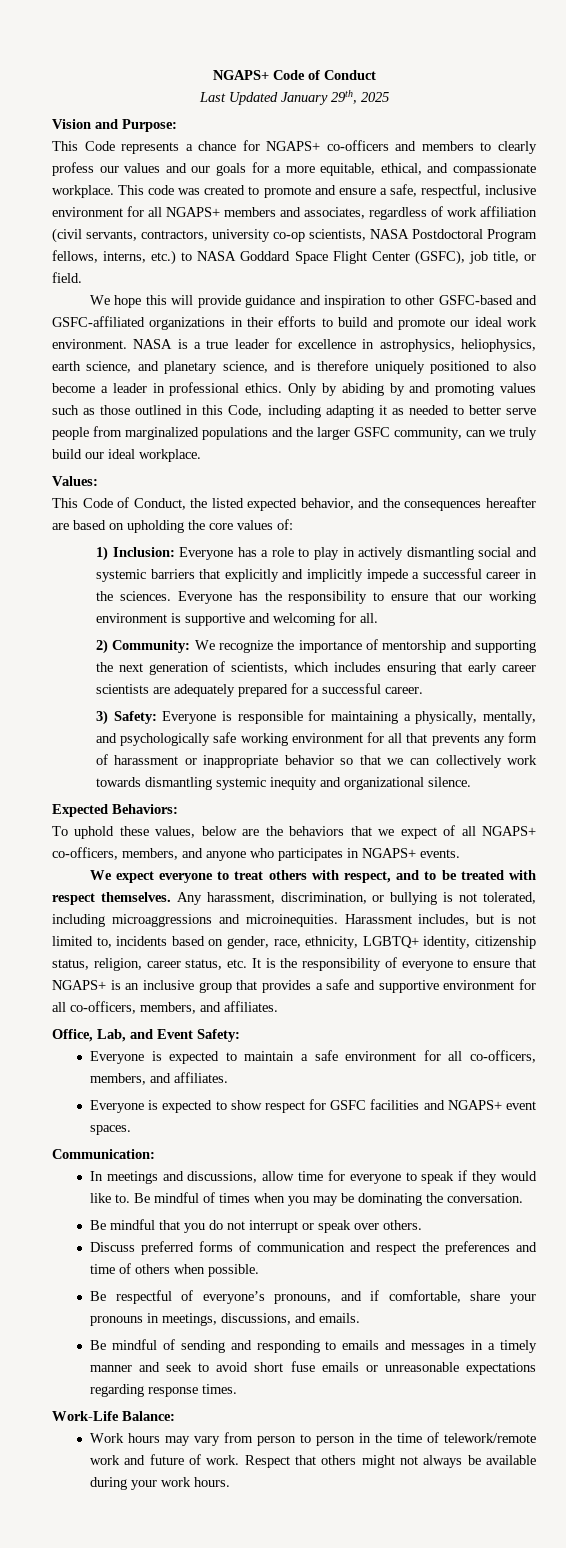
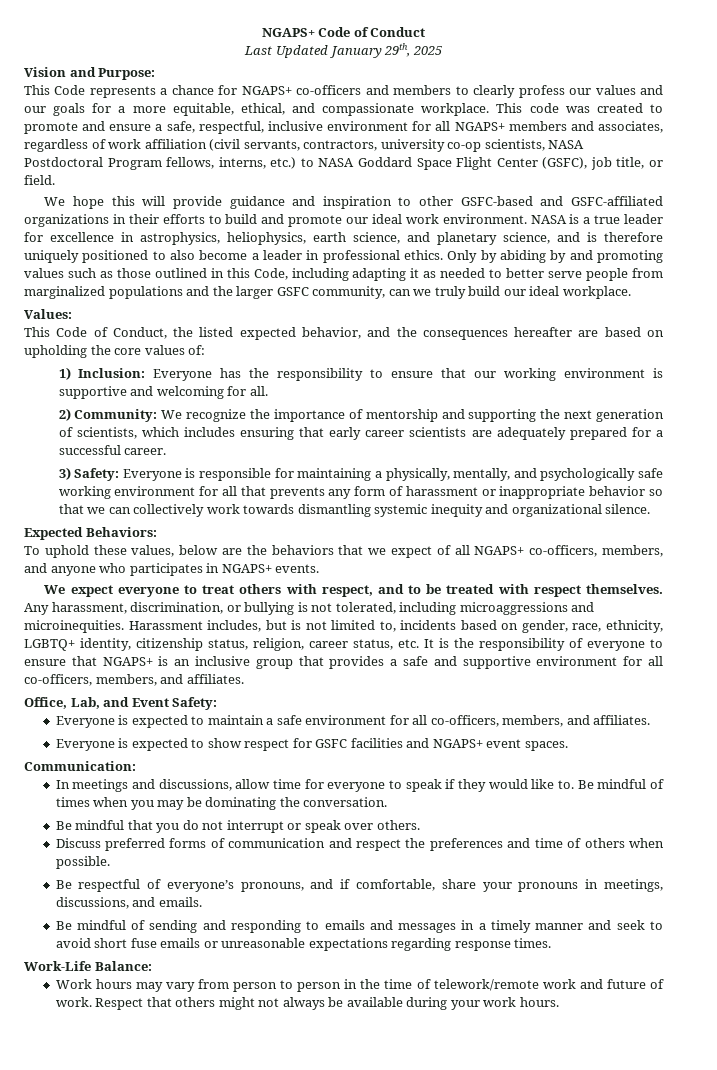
[261,547,537,560] [95,568,537,582] [95,591,258,604] a role to play in actively dismantling social and systemic barriers that explicitly and implicitly impede a successful career in the sciences. Everyone has -> (242, 373) none

